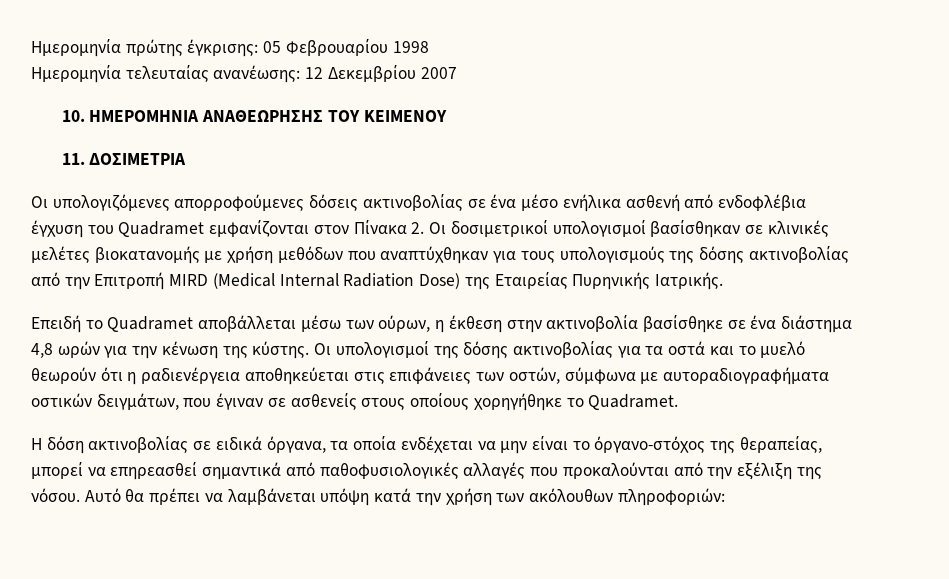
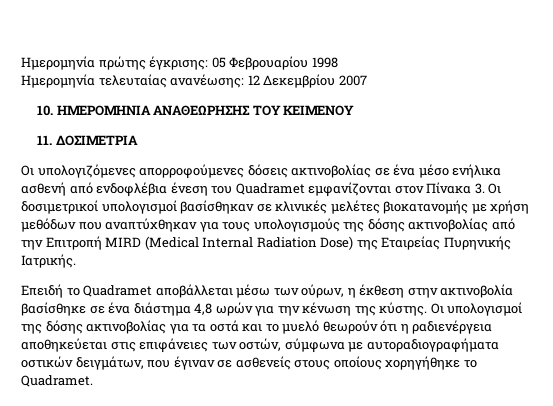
[31,220,83,238] έγχυση -> [170,182,208,196] ένεση
[411,222,425,234] 2. -> [474,183,485,194] 3.
[31,436,822,454] [31,462,822,480] [31,488,725,506] // Η δόση ακτινοβολίας σε ειδικά όργανα, τα οποία ενδέχεται να μην είναι το όργανο-στόχος της θεραπείας, μπορεί να επηρεασθεί σημαντικά από παθοφυσιολογικές αλλαγές που προκαλούνται από την εξέλιξη της νόσου. Αυτό θα πρέπει να λαμβάνεται υπόψη κατά την χρήση των ακόλουθων πληροφοριών: -> (93, 381) none

